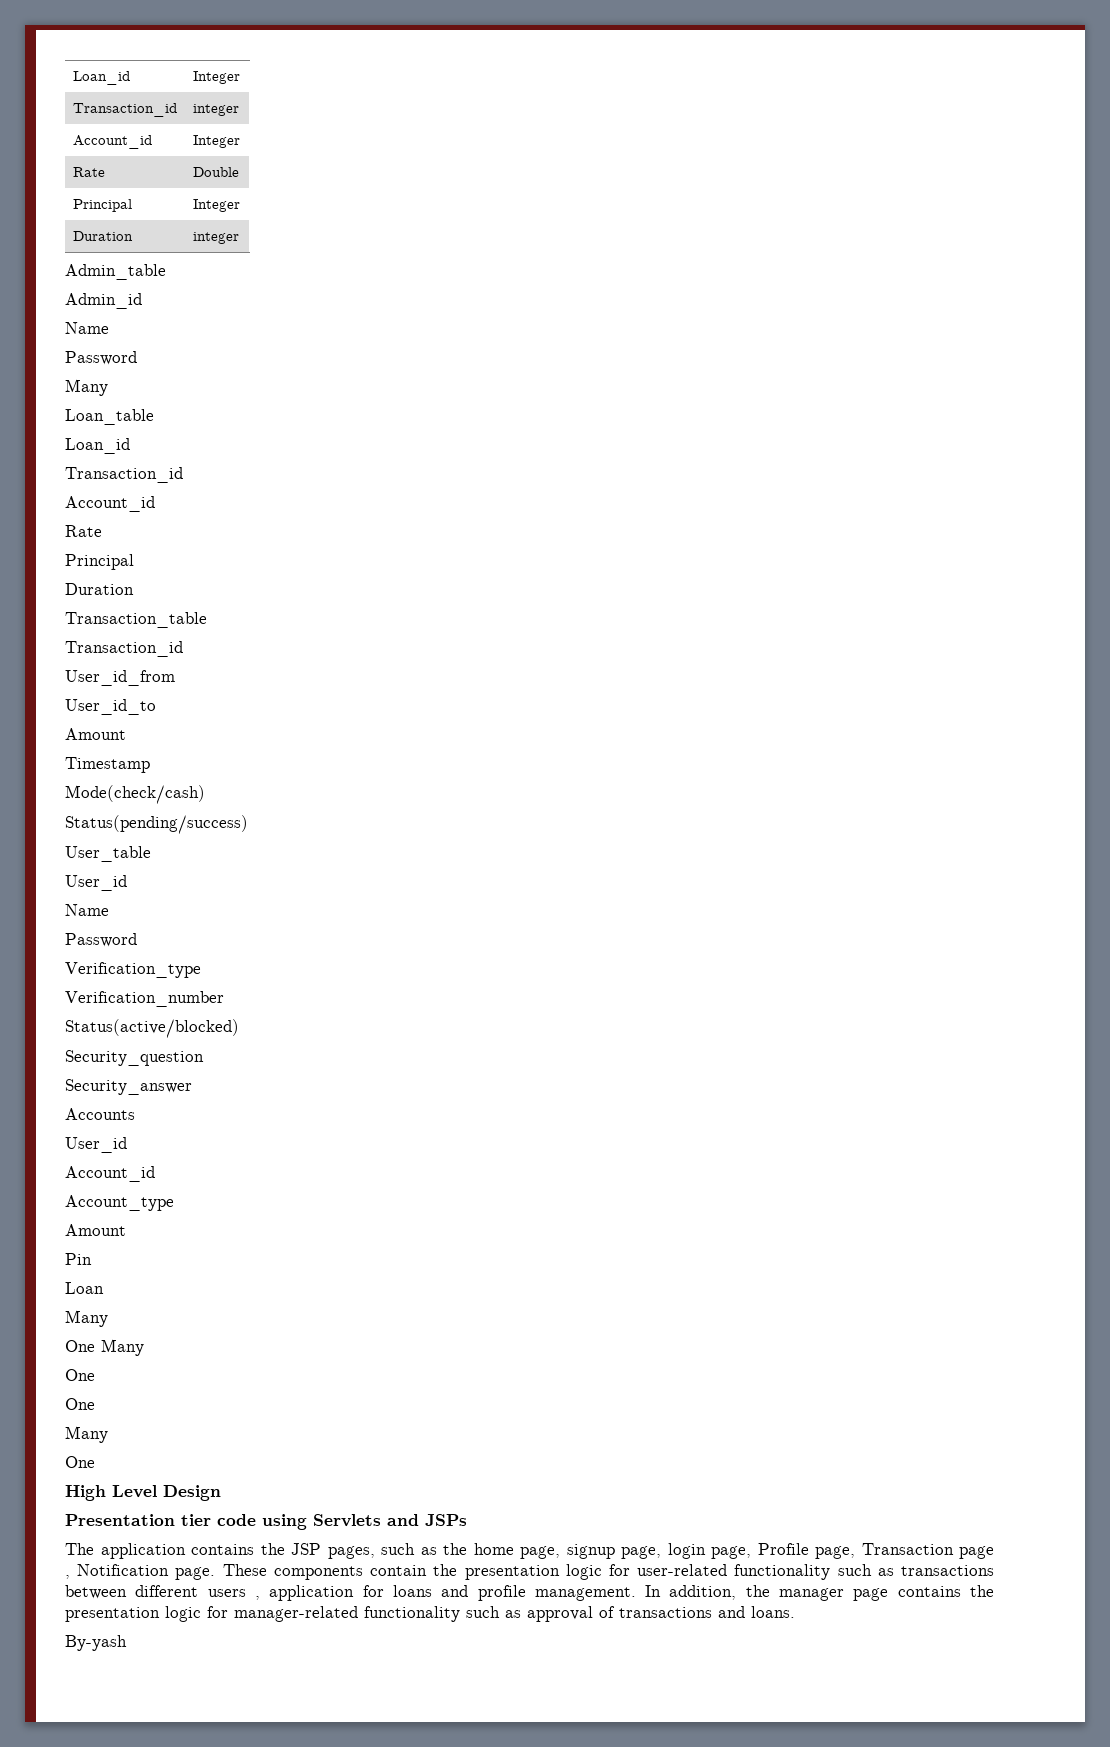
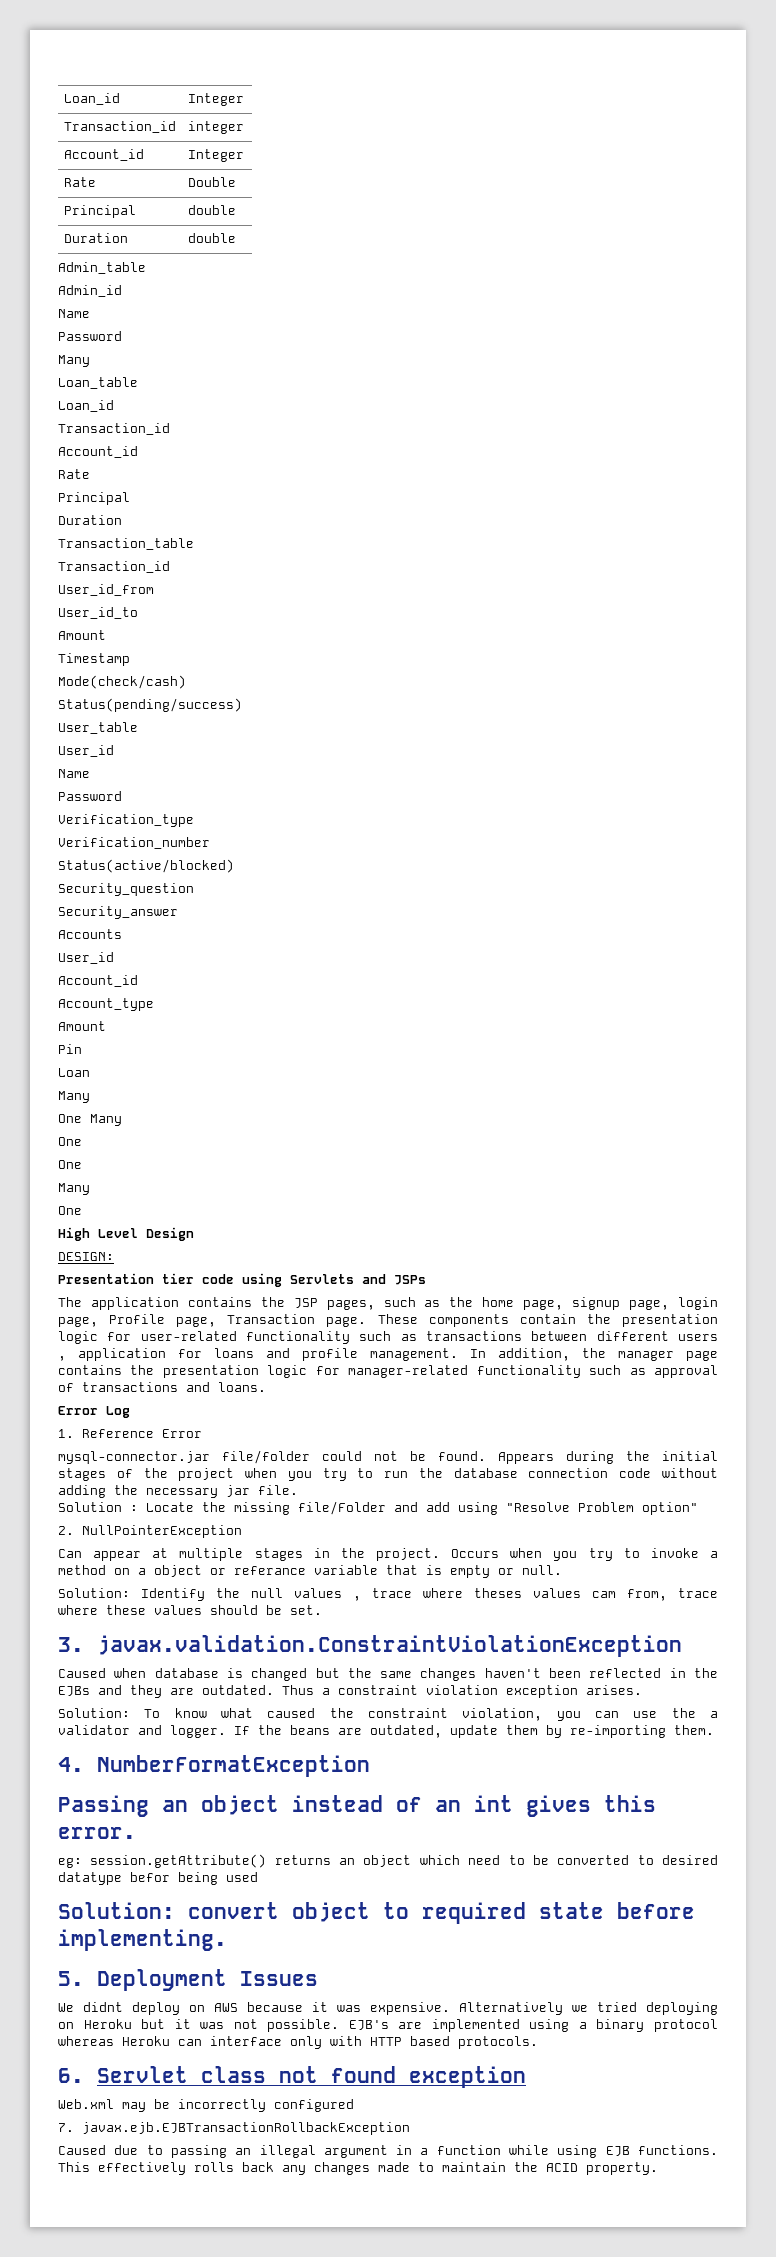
[192,199,240,212] Integer -> [187,205,236,215] double
[192,232,239,244] integer -> [187,233,236,243] double
(221, 1493) none -> [58,1252,114,1261] // DESIGN:
[959,1546,994,1559] [65,1564,170,1579] page , Notification -> (316, 1319) none
[65,1635,127,1651] By-yash -> [58,1406,130,1418] [58,1429,202,1438] [58,1450,718,1464] [58,1468,718,1481] [58,1485,298,1498] [58,1501,698,1515] [58,1525,242,1538] [58,1548,718,1561] [58,1565,562,1578] [58,1588,718,1601] [58,1605,322,1615] [58,1635,682,1657] [58,1668,718,1681] [58,1685,642,1698] [58,1708,719,1721] [58,1725,714,1738] [58,1755,370,1777] [58,1795,656,1817] [58,1827,136,1839] [58,1854,719,1868] [58,1872,258,1885] [58,1902,695,1924] [58,1929,227,1951] [58,1969,318,1991] [58,2002,718,2015] [58,2019,719,2032] [58,2036,538,2049] [58,2066,526,2088] [58,2099,354,2112] [58,2122,410,2135] [58,2145,718,2158] [58,2162,658,2175] Error Log // 1. Reference Error // mysql-connector.jar file/folder could not be found. Appears during the initial stages of the project when you try to run the database connection code without adding the necessary jar file. // Solution : Locate the missing file/Folder and add using "Resolve Problem option" // 2. NullPointerException // Can appear at multiple stages in the project. Occurs when you try to invoke a method on a object or referance variable that is empty or null. // Solution: Identify the null values , trace where theses values cam from, trace where these values should be set. // 3. javax.validation.ConstraintViolationException // Caused when database is changed but the same changes haven't been reflected in the EJBs and they are outdated. Thus a constraint violation exception arises. // Solution: To know what caused the constraint violation, you can use the a validator and logger. If the beans are outdated, update them by re-importing them. // 4. NumberFormatException // Passing an object instead of an int gives this error. // eg: session.getAttribute() returns an object which need to be converted to desired datatype befor being used // Solution: convert object to required state before implementing. // 5. Deployment Issues // We didnt deploy on AWS because it was expensive. Alternatively we tried deploying on Heroku but it was not possible. EJB's are implemented using a binary protocol whereas Heroku can interface only with HTTP based protocols. // 6. Servlet class not found exception // Web.xml may be incorrectly configured // 7. javax.ejb.EJBTransactionRollbackException // Caused due to passing an illegal argument in a function while using EJB functions. This effectively rolls back any changes made to maintain the ACID property.

